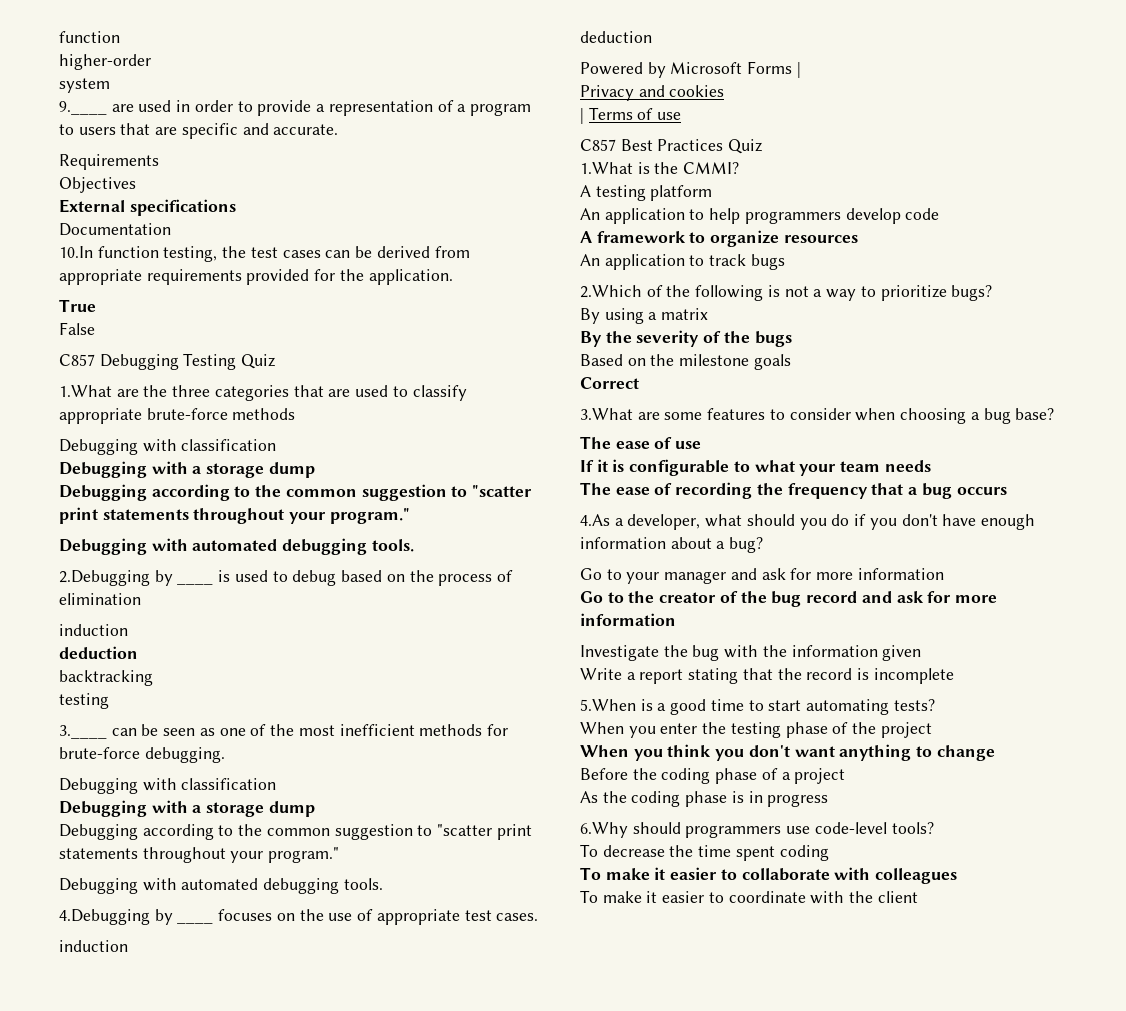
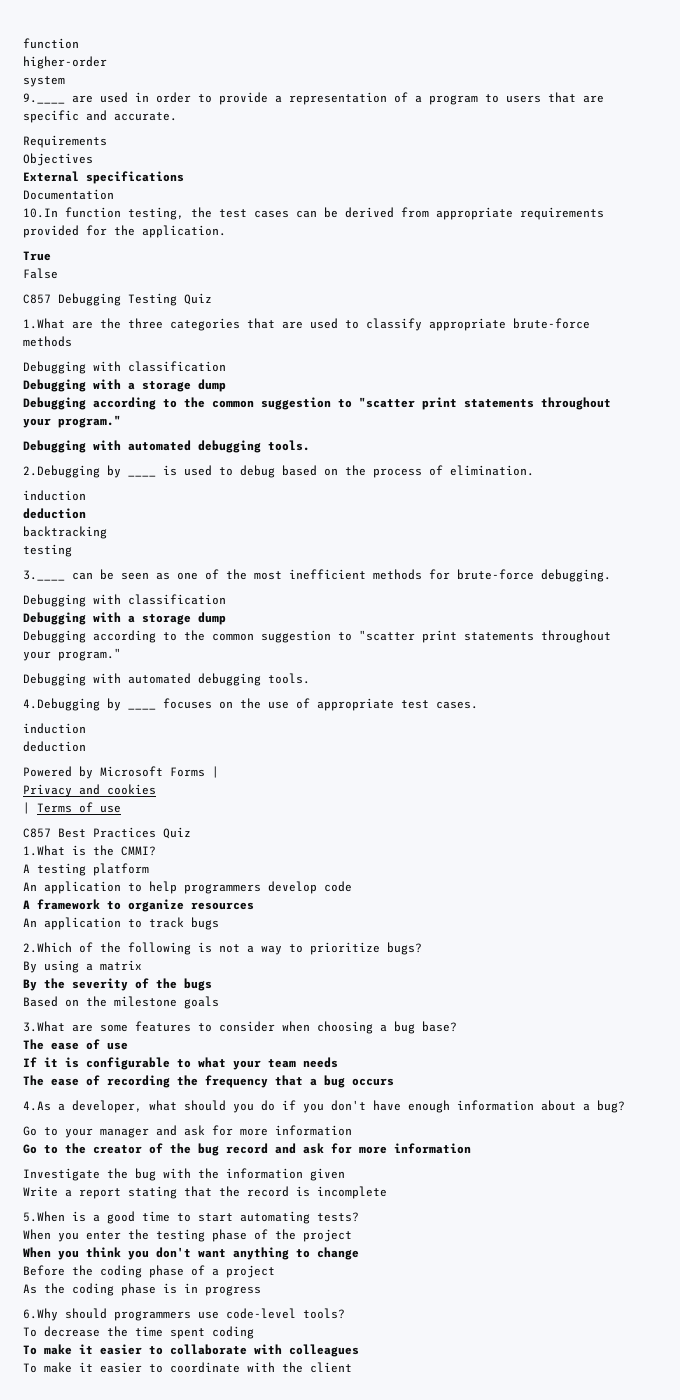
[59,593,141,605] elimination -> [450,465,534,476] elimination.
[580,377,639,389] // Correct -> (219, 1002) none

